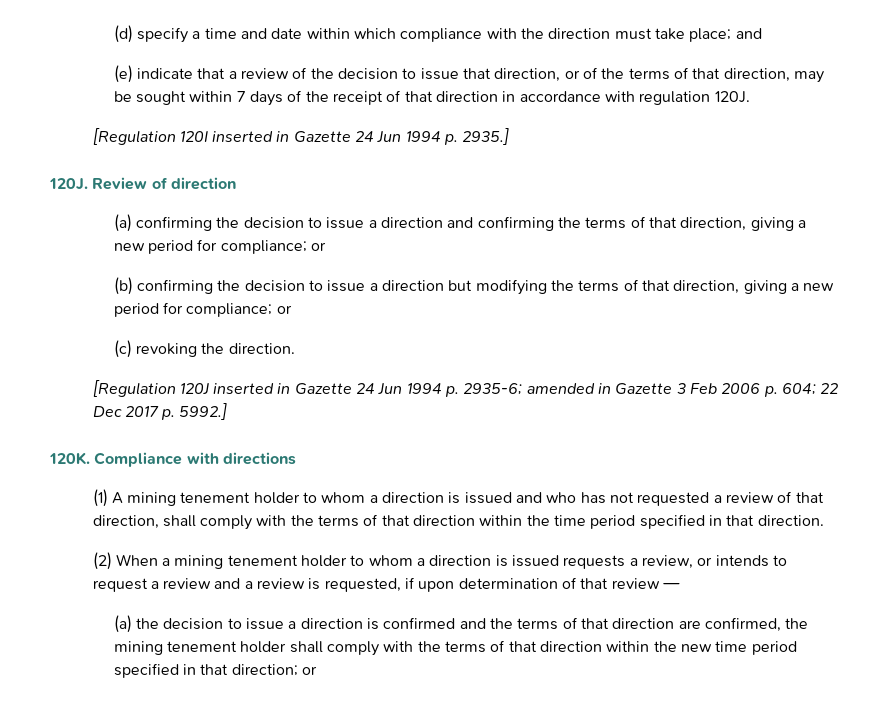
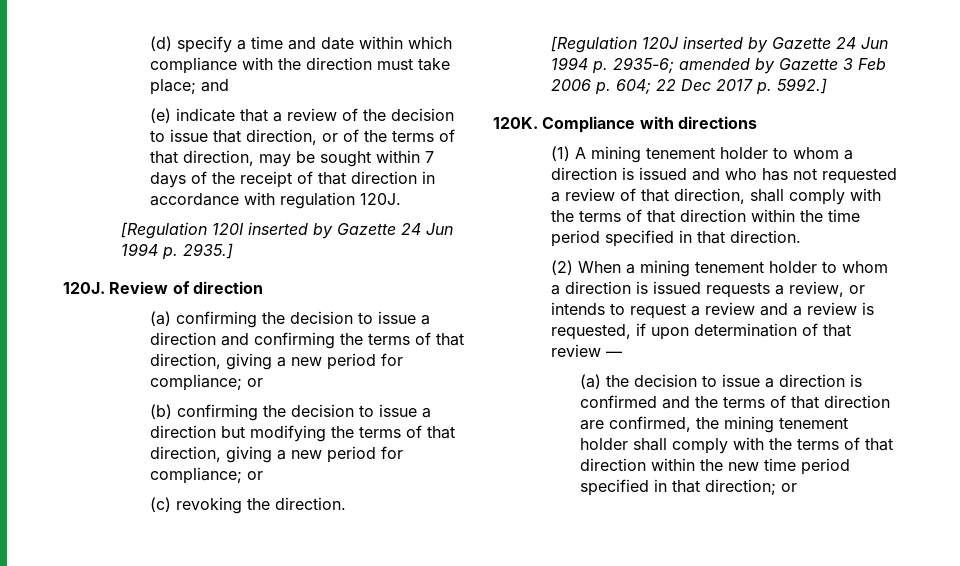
[276,131,290,142] in -> [312,223,333,239] by
[277,383,291,394] in -> [747,37,768,53] by
[598,383,612,394] in -> [754,58,775,74] by

